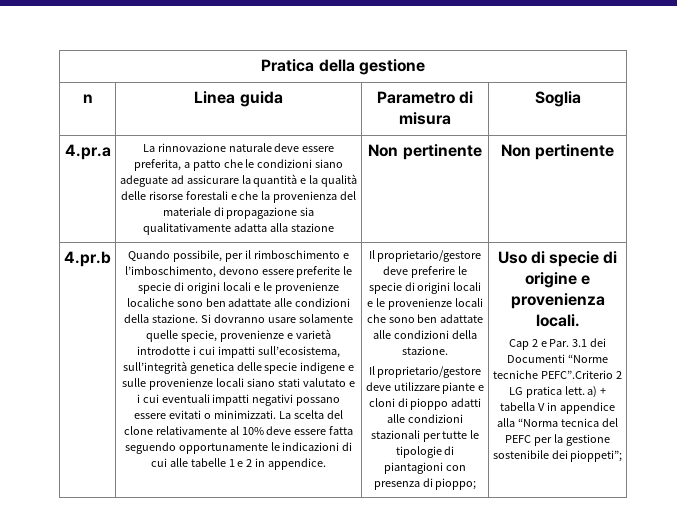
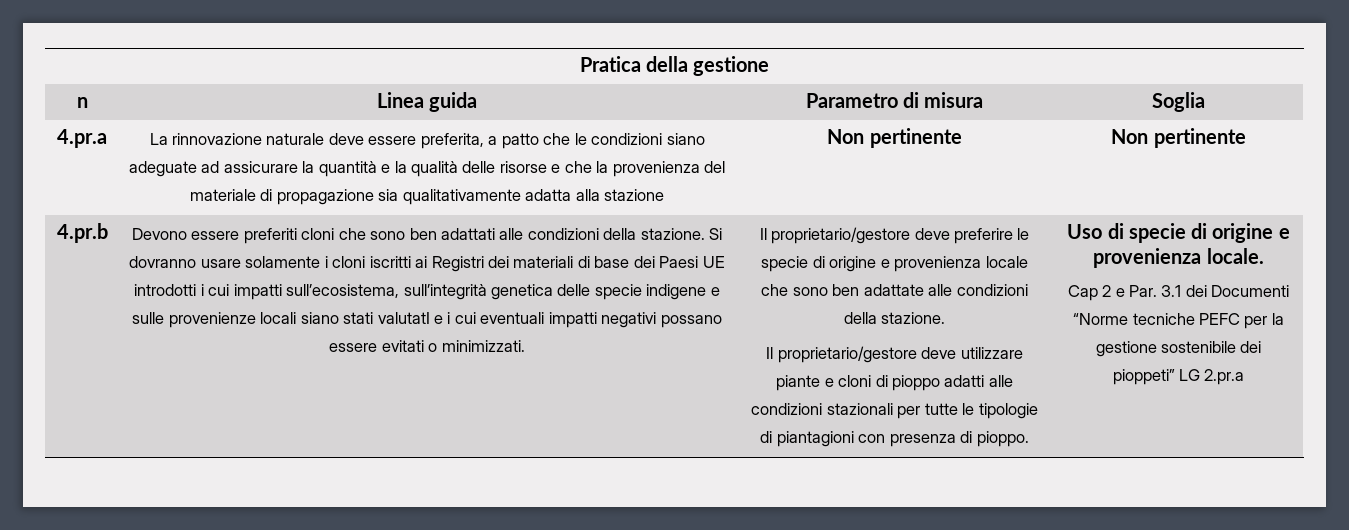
[185,191,228,200] forestali -> (547, 167) none
[128,250,349,262] [124,266,353,278] [138,282,339,294] [126,298,272,307] Quando possibile, per il rimboschimento e l’imboschimento, devono essere preferite le specie di origini locali e le provenienze localiche sono ben adattate -> [131,228,495,244] Devono essere preferiti cloni che sono ben adattati
[146,329,331,342] [137,346,191,355] quelle specie, provenienze e varietà introdotte -> [324,256,725,272] [134,284,197,296] i cloni iscritti ai Registri dei materiali di base dei Paesi UE introdotti
[302,378,346,387] valutato -> [377,312,430,324] valutatI
[278,410,343,419] [123,426,354,435] [124,442,353,454] [150,458,327,470] La scelta del clone relativamente al 10% deve essere fatta seguendo opportunamente le indicazioni di cui alle tabelle 1 e 2 in appendice. -> (525, 346) none
[417,282,482,294] [367,298,483,310] origini locali e le provenienze locali -> [829,256,1028,272] origine e provenienza locale
[435,478,477,490] pioppo; -> [976,431,1029,447] pioppo.
[535,314,580,327] locali. -> [1206,248,1264,264] locale.
[541,370,622,379] [508,386,607,398] [500,402,615,414] [497,418,618,427] PEFC”.Criterio 2 LG pratica lett. a) + tabella V in appendice alla “Norma tecnica del -> (1195, 319) none
[570,450,623,462] pioppeti”; -> [1112,369,1245,385] pioppeti” LG 2.pr.a

